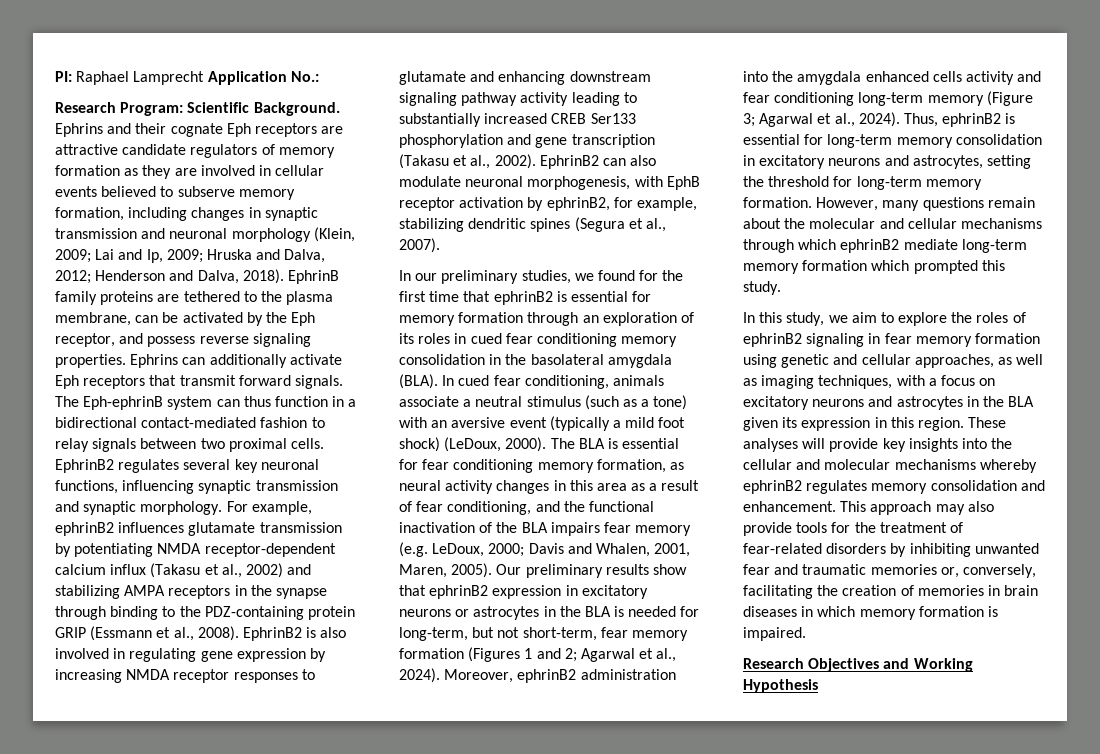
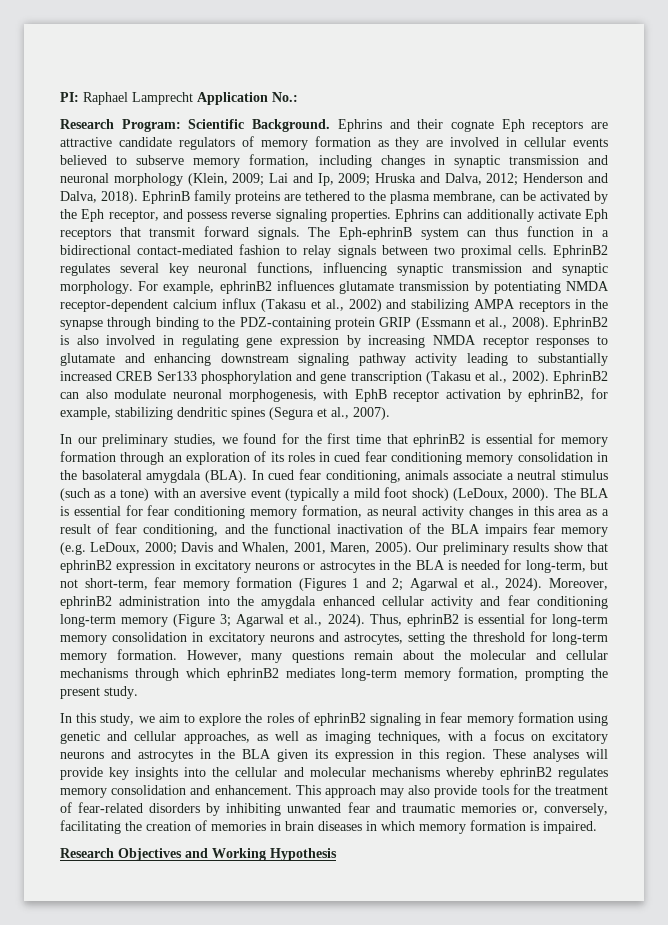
[932,71,962,82] cells -> [381,596,424,606] cellular
[903,239,1027,253] [743,260,1005,274] mediate long-term memory formation which prompted this -> [285,667,609,681] [60,687,100,699] mediates long-term memory formation, prompting the present

